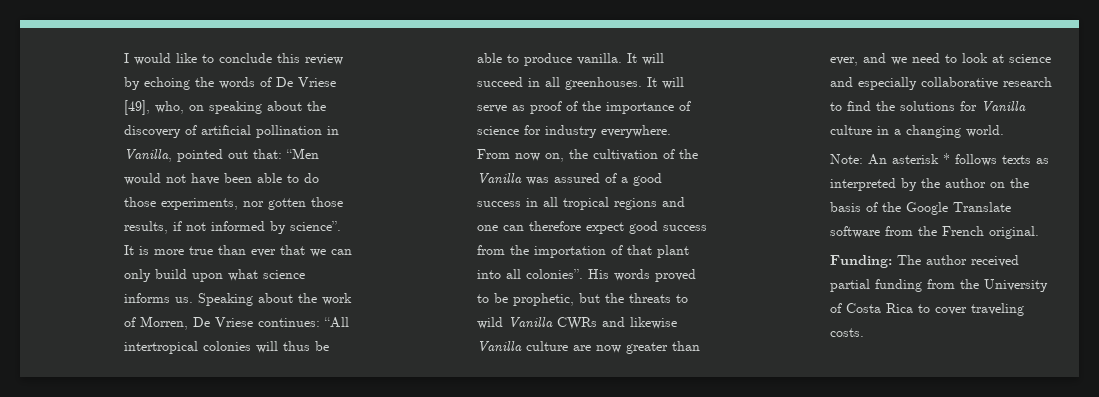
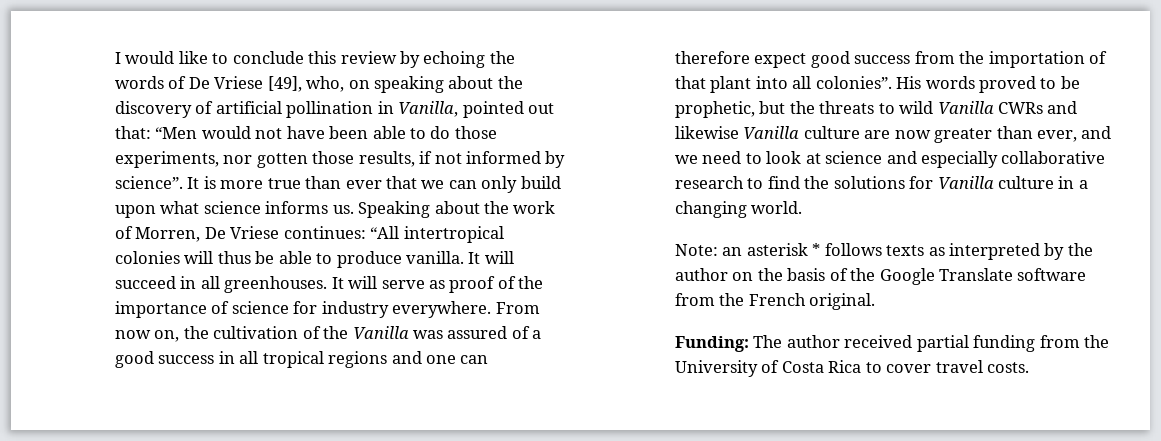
[867,154,887,165] An -> [722,247,743,256] an
[970,303,1024,316] traveling -> [935,360,983,373] travel

